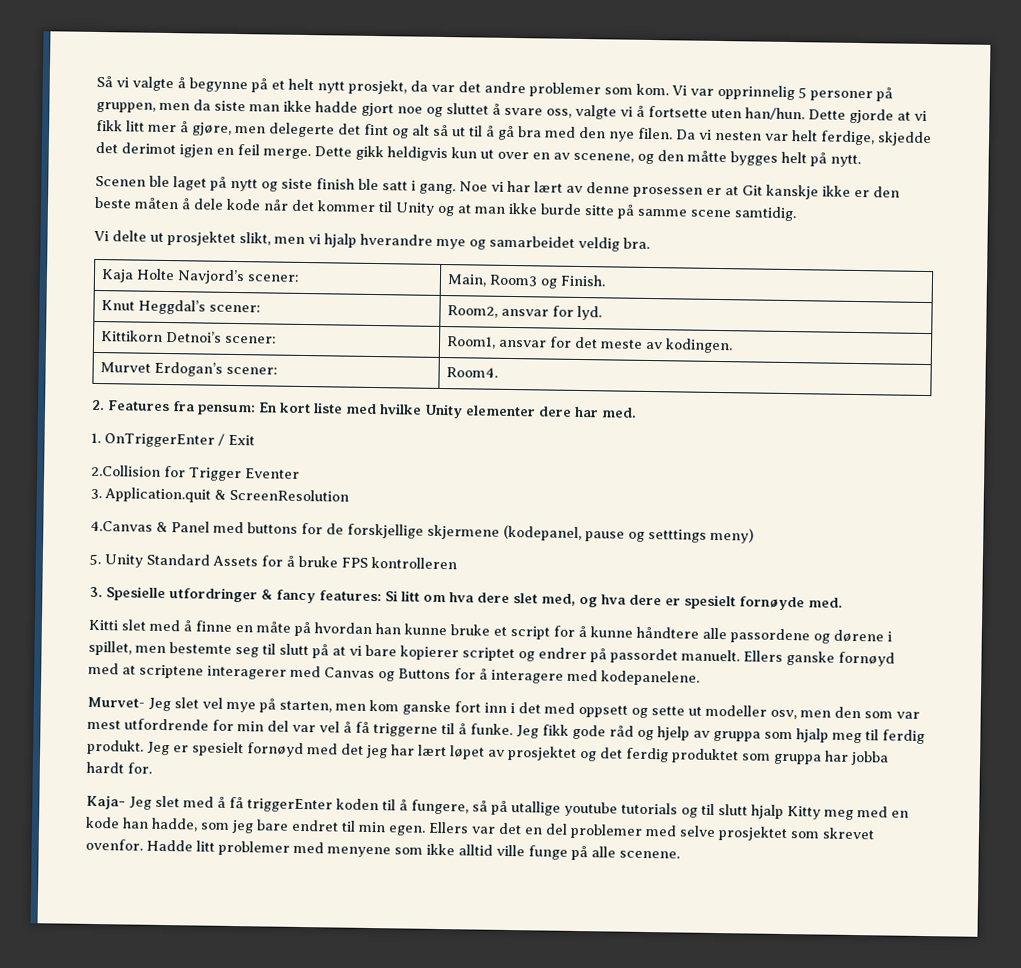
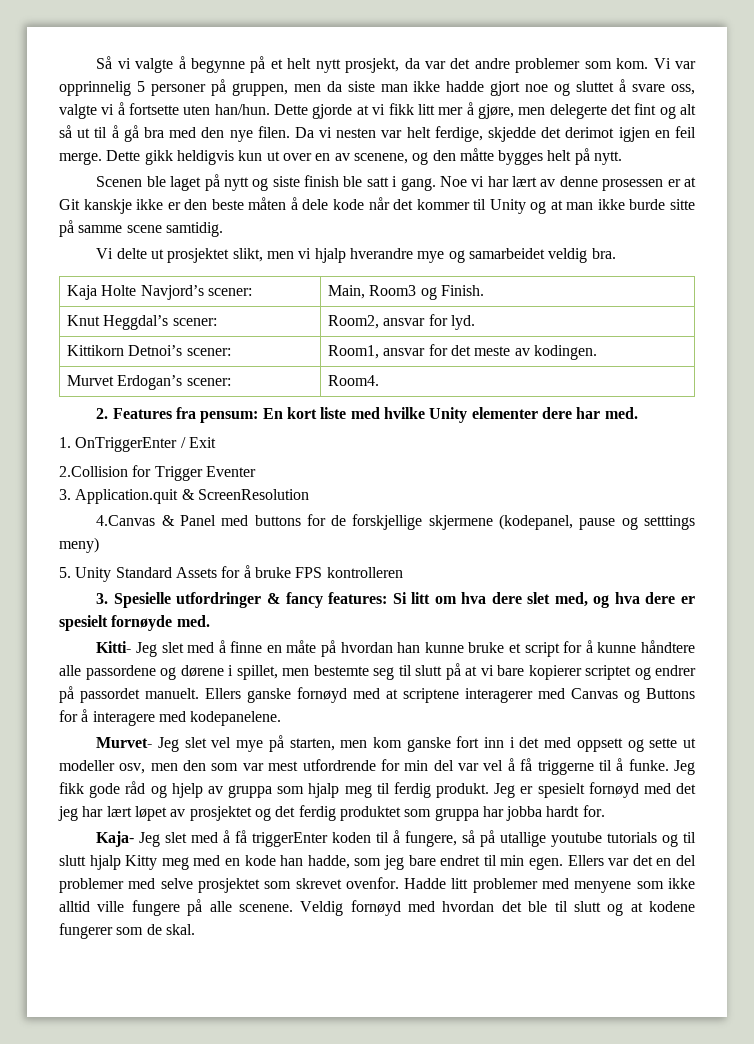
[88,619,118,631] Kitti -> [96,641,157,657] Kitti- Jeg
[528,845,568,860] funge -> [131,900,180,916] fungere
(680, 854) none -> [300,900,695,916] [59,923,195,939] Veldig fornøyd med hvordan det ble til slutt og at kodene fungerer som de skal.

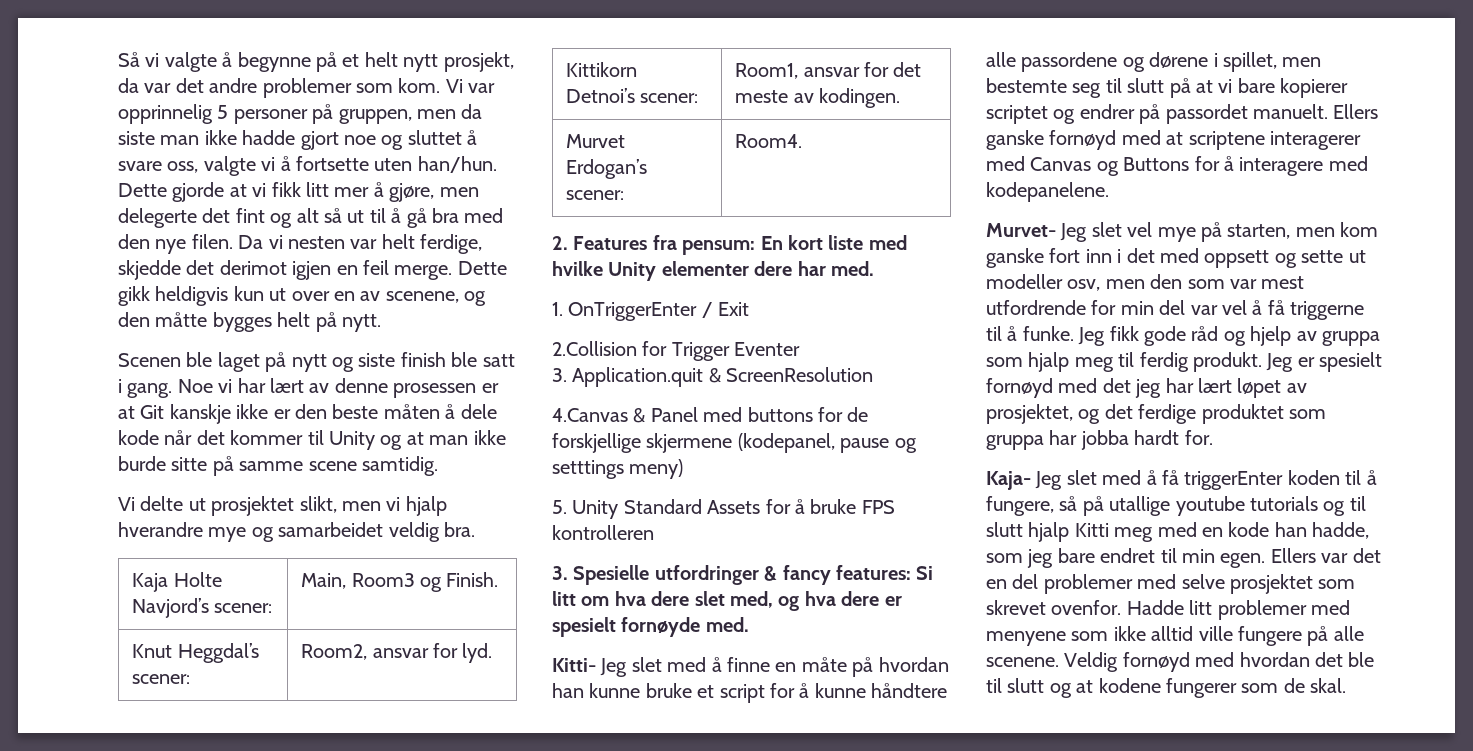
[189,806,252,821] prosjektet -> [986,404,1073,424] prosjektet,
[298,805,336,821] ferdig -> [1138,404,1197,424] ferdige
[125,855,158,870] Kitty -> [1074,523,1109,537] Kitti

